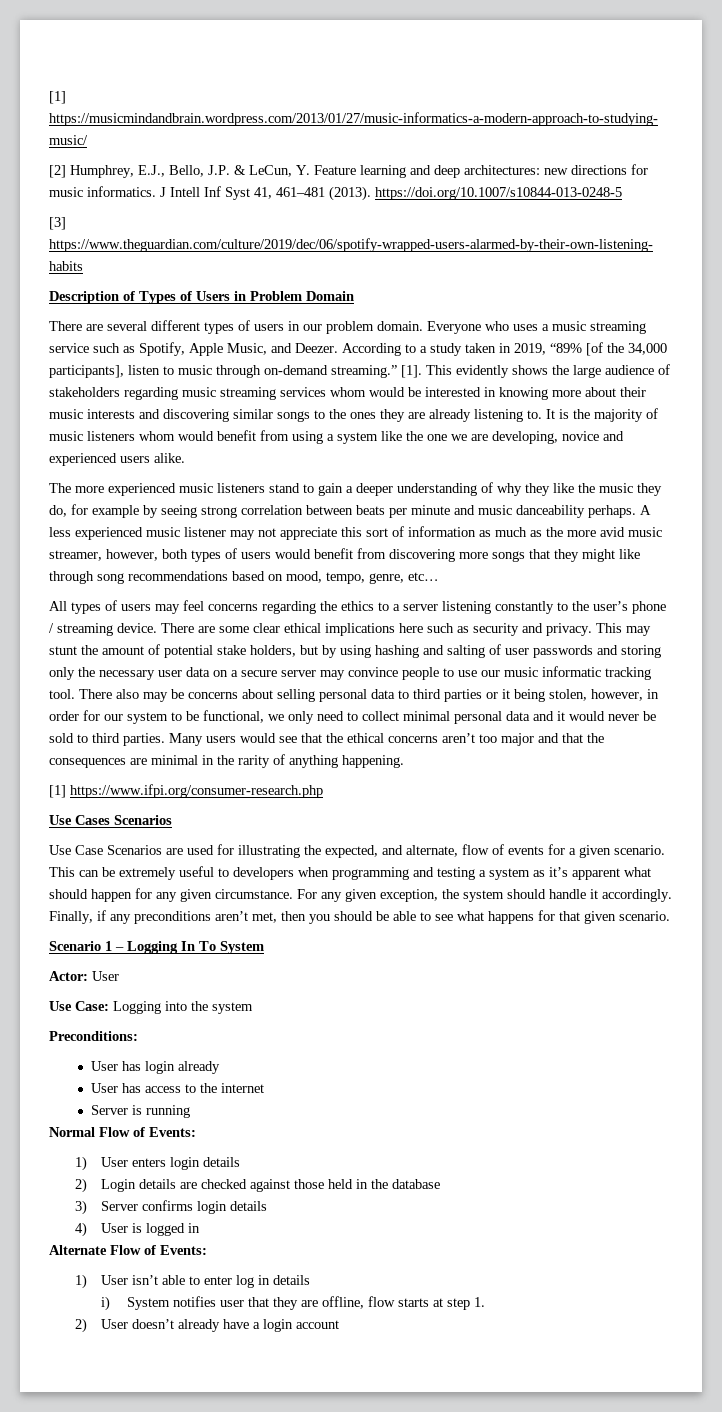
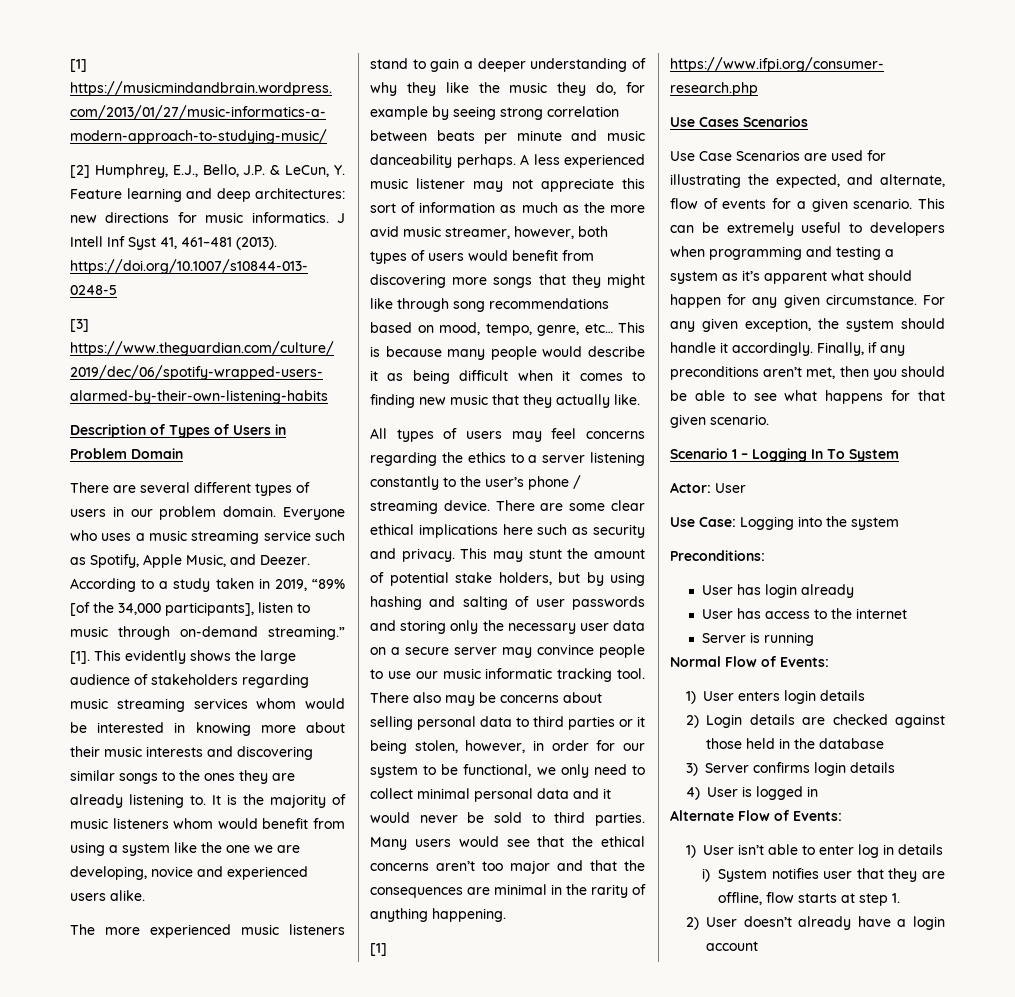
(439, 576) none -> [618,322,645,333] [370,346,645,360] [370,370,645,384] [370,394,640,408] This is because many people would describe it as being difficult when it comes to finding new music that they actually like.

